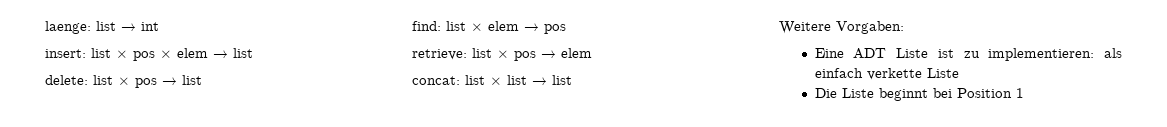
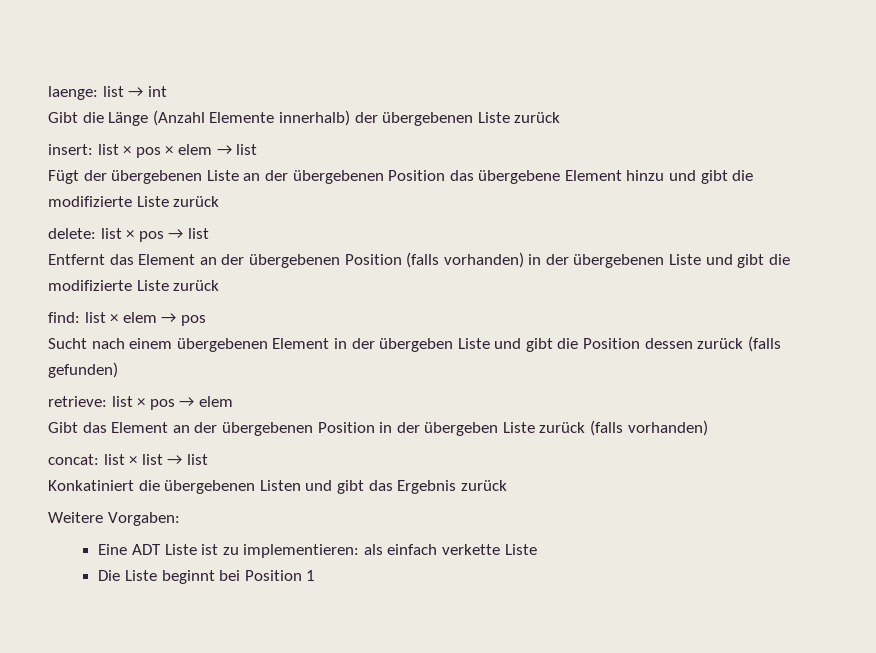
(159, 26) none -> [48,110,561,126] // Gibt die Länge (Anzahl Elemente innerhalb) der übergebenen Liste zurück
(253, 53) none -> [48,170,754,184] [48,196,220,207] // Fügt der übergebenen Liste an der übergebenen Position das übergebene Element hinzu und gibt die modifizierte Liste zurück
(202, 80) none -> [48,252,790,268] [48,280,220,291] // Entfernt das Element an der übergebenen Position (falls vorhanden) in der übergebenen Liste und gibt die modifizierte Liste zurück
(566, 29) none -> [48,336,781,352] [48,362,118,378] // Sucht nach einem übergebenen Element in der übergeben Liste und gibt die Position dessen zurück (falls gefunden)
(592, 53) none -> [48,420,708,436] // Gibt das Element an der übergebenen Position in der übergeben Liste zurück (falls vorhanden)
(572, 80) none -> [48,480,507,494] // Konkatiniert die übergebenen Listen und gibt das Ergebnis zurück

